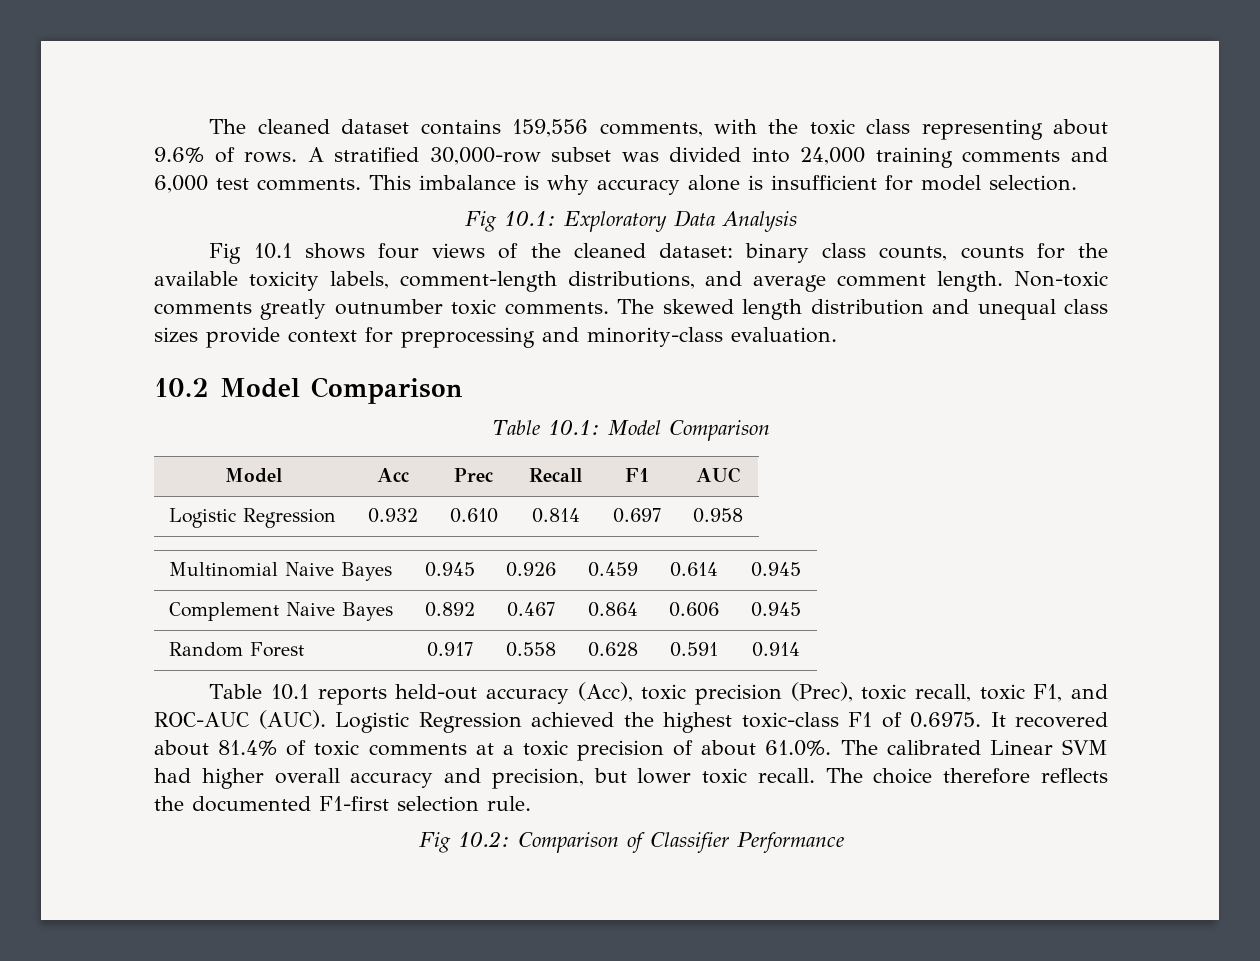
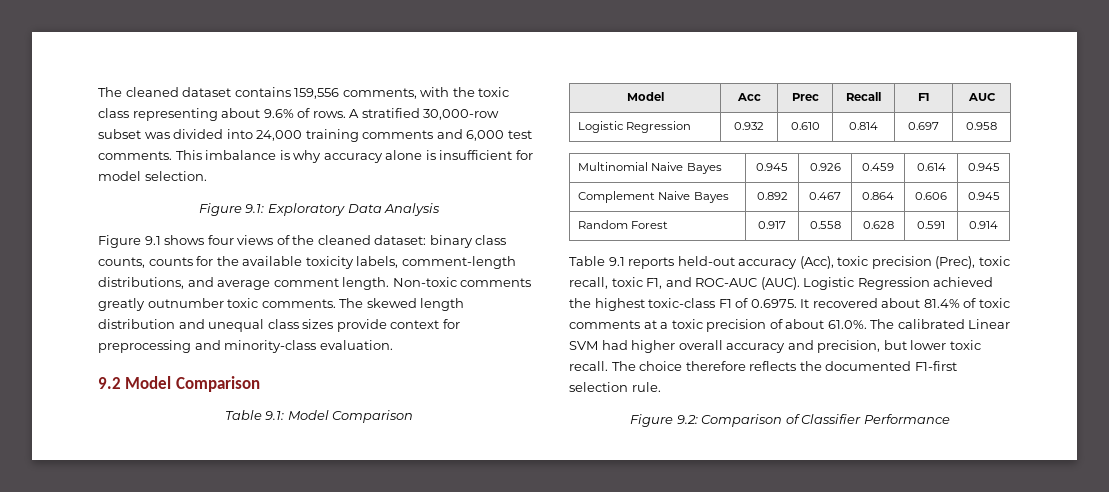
[465,211,556,232] Fig 10.1: -> [198,203,265,216] Figure 9.1:
[209,243,292,264] Fig 10.1 -> [98,235,161,248] Figure 9.1
[154,378,209,397] 10.2 -> [98,377,121,389] 9.2
[547,420,600,435] 10.1: -> [265,411,285,420] 9.1:
[271,684,310,700] 10.1 -> [608,257,625,266] 9.1
[418,831,510,853] Fig 10.2: -> [630,414,698,427] Figure 9.2:

